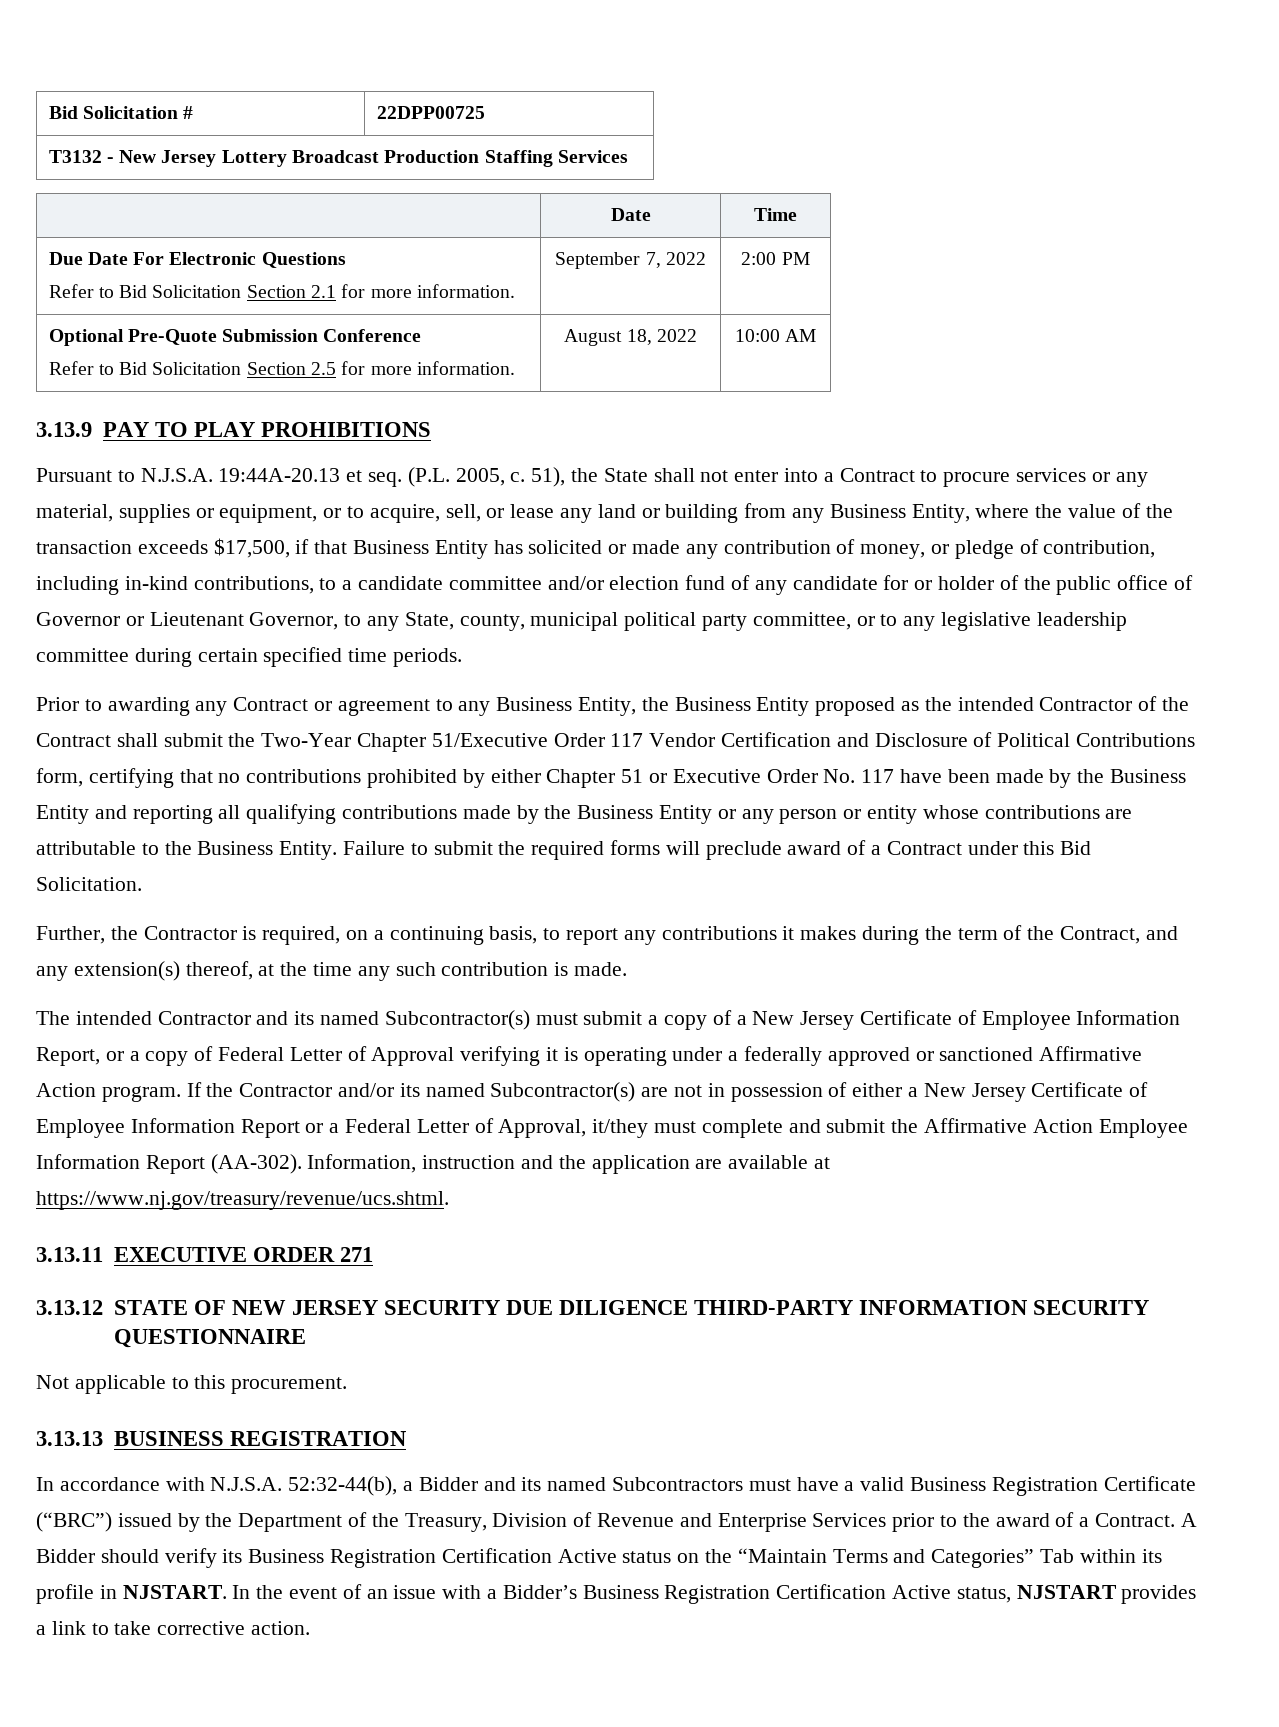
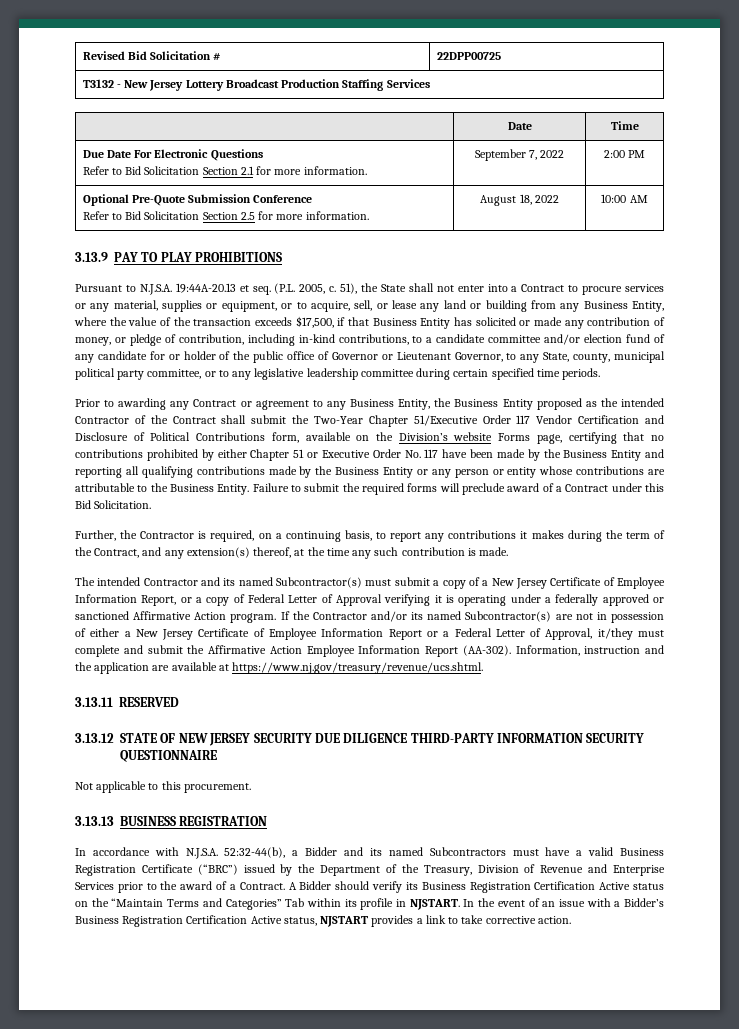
(48, 112) none -> [82,51,125,60] Revised
(83, 777) none -> [305,432,562,444] available on the Division’s website Forms page,
[113,1247,373,1262] EXECUTIVE ORDER 271 -> [119,697,179,707] RESERVED

